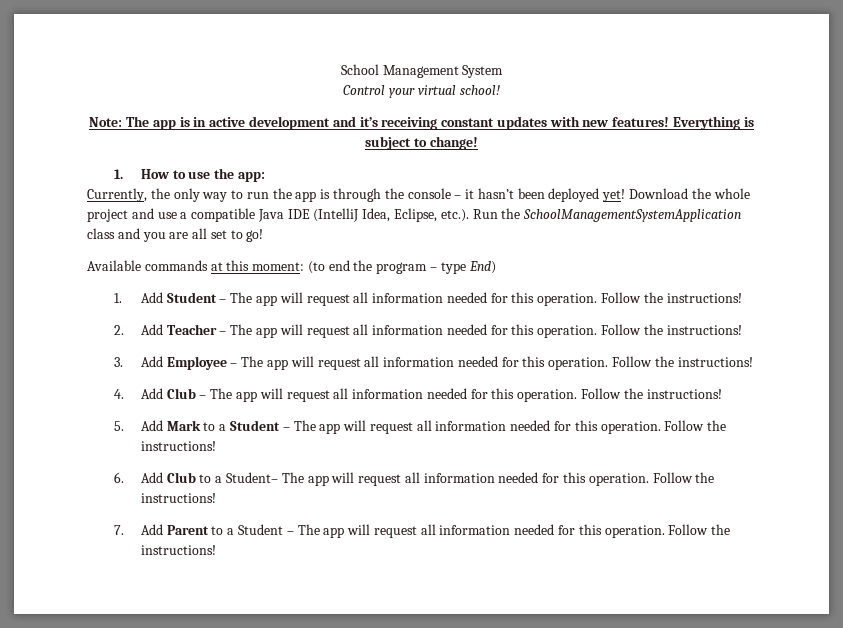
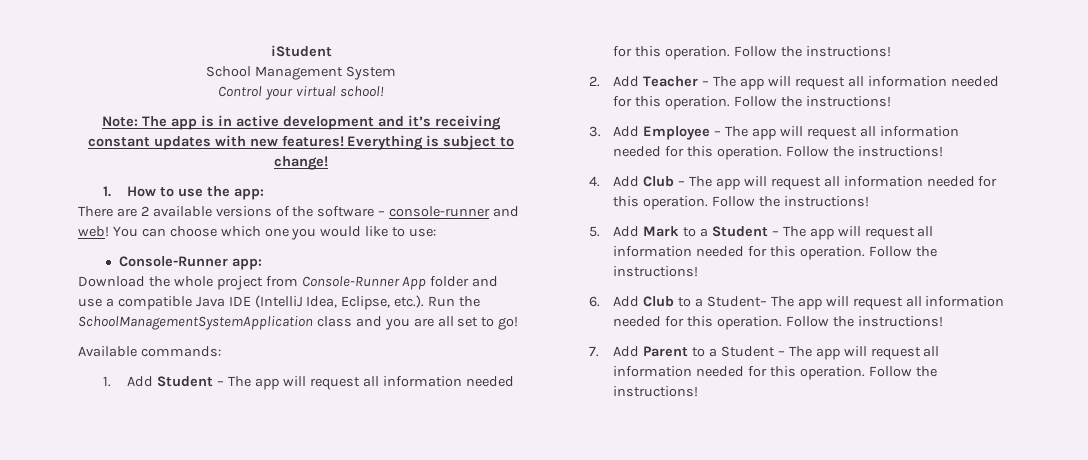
(340, 69) none -> [270,45,332,57] iStudent //
[87,188,750,202] [87,209,128,222] Currently, the only way to run the app is through the console – it hasn’t been deployed yet! Download the whole project -> [78,206,520,217] [78,226,437,240] [118,256,262,270] [78,276,470,290] There are 2 available versions of the software – console-runner and web! You can choose which one you would like to use: // Console-Runner app: // Download the whole project from Console-Runner App folder
[144,260,496,274] commands at this moment: (to end the program – type End) -> [140,346,221,357] commands:

